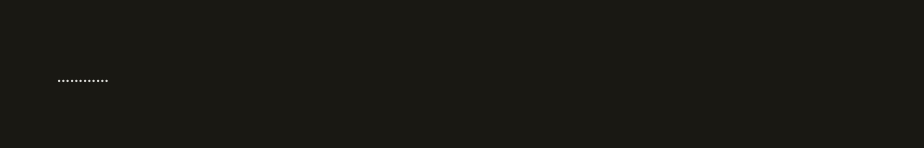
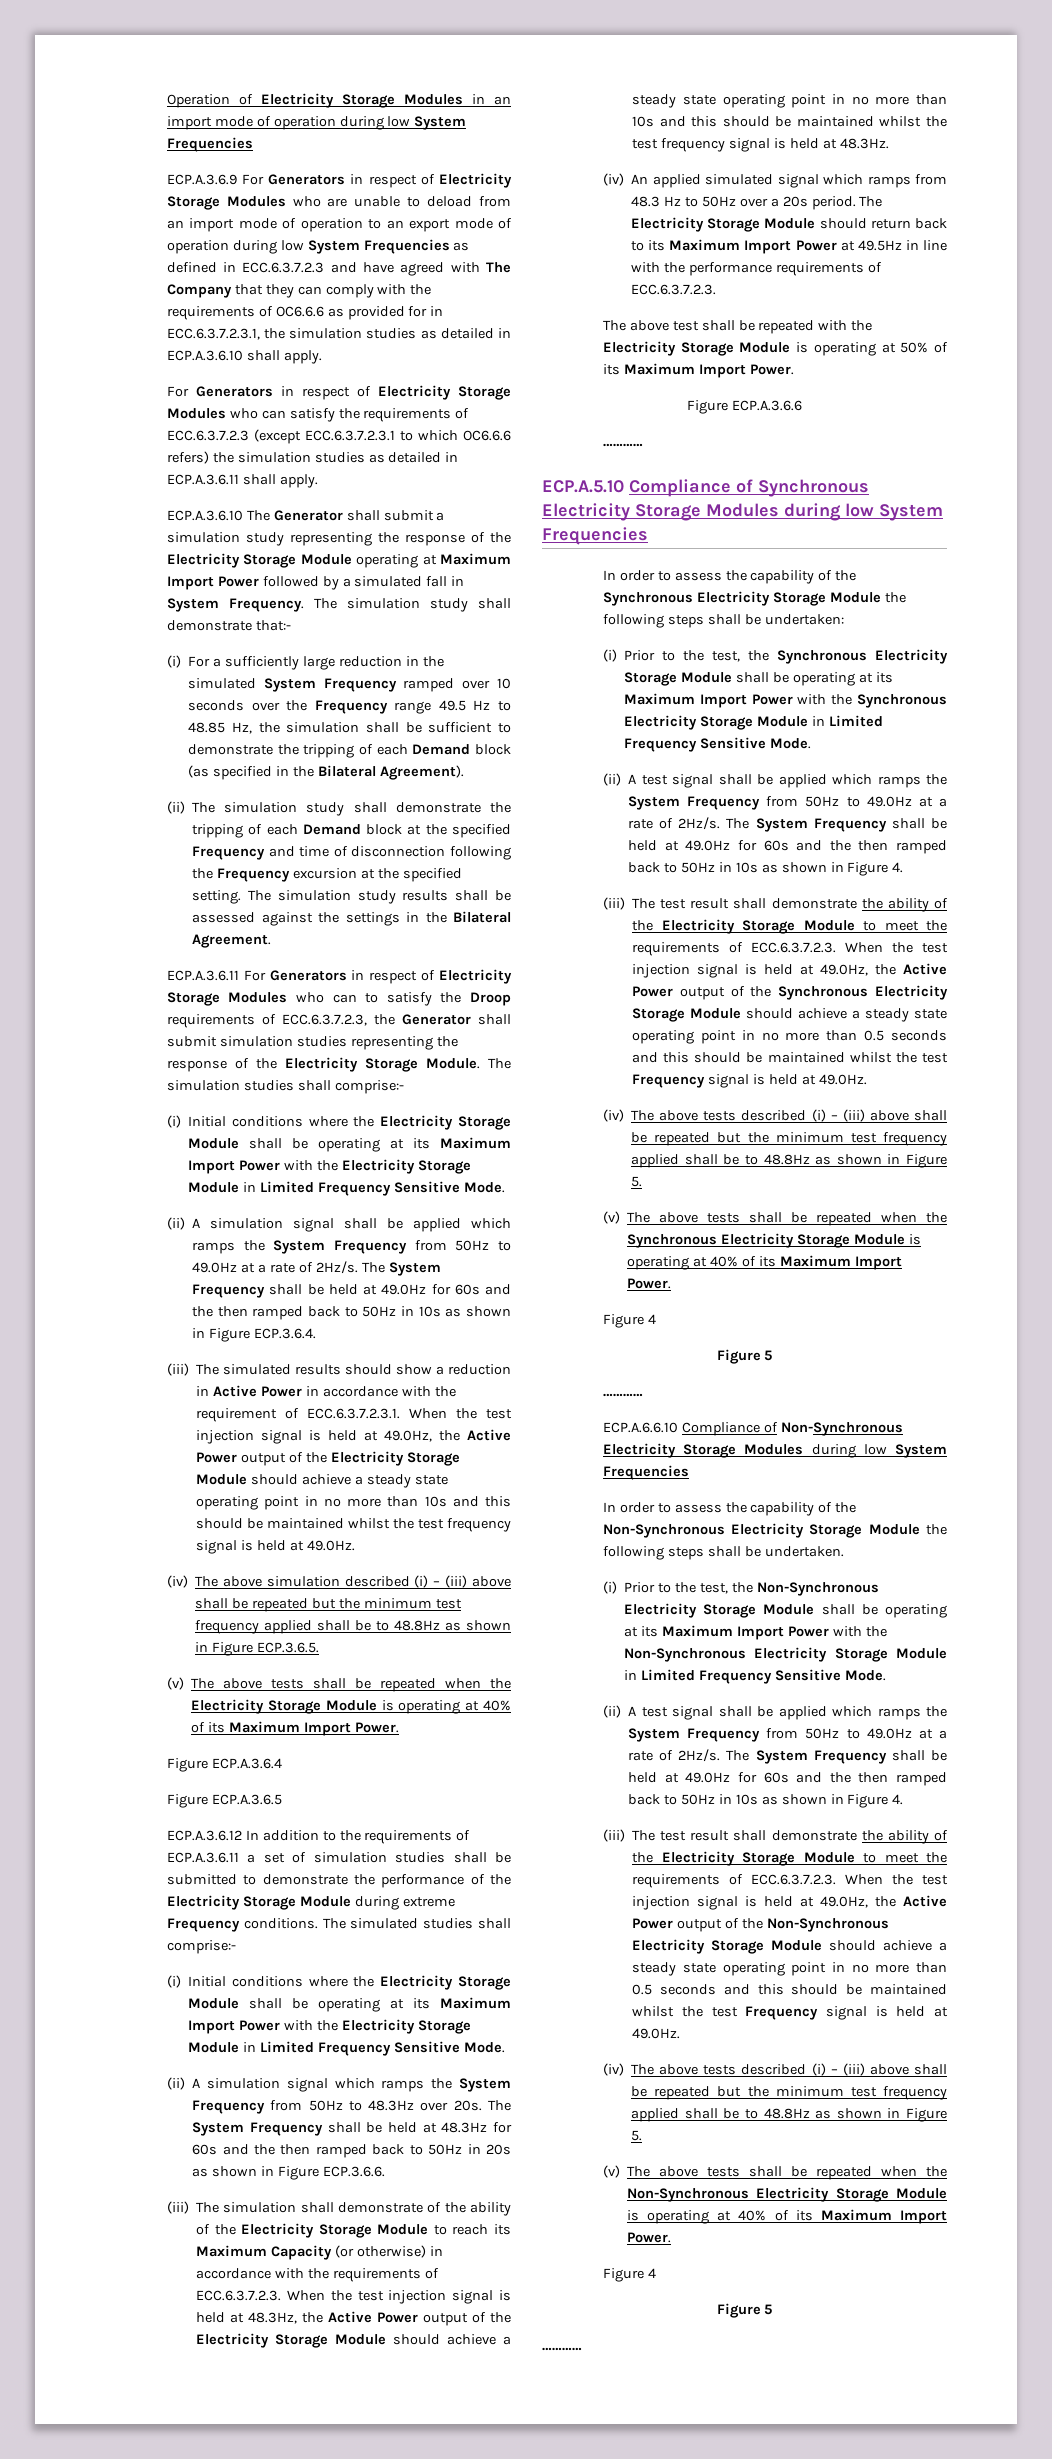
(57, 81) none -> [166,93,511,108] [166,116,467,130] [166,137,253,152] [166,173,512,188] [166,196,511,210] [166,218,512,232] [166,239,470,254] [166,262,511,276] [166,284,432,298] [166,306,444,320] [166,328,511,340] [166,350,322,364] [166,385,511,400] [166,408,470,422] [166,429,512,444] [166,451,459,464] [166,474,318,488] [166,510,445,521] [166,532,511,546] [166,553,511,568] [166,576,465,590] [166,598,511,612] [166,620,291,631] [166,655,444,670] [188,678,512,692] [188,700,511,714] [188,722,511,734] [188,744,511,758] [188,765,464,780] [166,801,511,816] [192,824,512,838] [192,846,511,860] [192,868,462,882] [192,890,511,904] [192,911,512,926] [192,934,272,948] [166,969,512,984] [166,992,511,1006] [166,1014,512,1028] [166,1036,458,1050] [166,1057,511,1072] [166,1080,404,1094] [166,1115,511,1130] [188,1137,512,1152] [188,1159,471,1174] [188,1181,505,1196] [166,1217,511,1232] [192,1240,511,1254] [192,1261,441,1276] [192,1284,511,1298] [192,1306,512,1320] [192,1328,316,1342] [166,1363,511,1376] [196,1385,456,1397] [196,1408,512,1422] [196,1429,512,1444] [196,1451,460,1466] [196,1474,448,1488] [196,1496,511,1510] [196,1518,512,1532] [196,1540,355,1554] [166,1575,511,1588] [195,1598,462,1612] [195,1620,512,1634] [195,1642,319,1656] [166,1677,512,1692] [191,1699,511,1714] [191,1721,399,1736] [166,1758,282,1772] [166,1794,282,1808] [166,1830,471,1844] [166,1852,512,1863] [166,1874,512,1888] [166,1895,455,1910] [166,1918,511,1932] [166,1940,236,1954] [166,1975,511,1990] [188,1997,512,2012] [188,2019,471,2034] [188,2041,505,2056] [166,2077,511,2092] [192,2100,512,2114] [192,2122,513,2136] [192,2144,512,2158] [192,2166,385,2180] [166,2201,511,2216] [196,2223,511,2238] [196,2245,443,2260] [196,2268,439,2282] [196,2290,511,2304] [196,2311,511,2326] [196,2333,512,2348] [632,94,948,108] [632,116,947,127] [632,138,889,152] [602,173,947,188] [631,196,883,210] [631,217,947,232] [631,239,947,254] [631,262,882,276] [631,284,717,295] [602,320,873,334] [602,341,949,356] [602,363,794,378] [687,400,802,414] [602,443,643,447] [542,479,869,497] [542,503,943,521] [542,527,648,545] [602,570,857,584] [602,591,906,606] [602,614,844,628] [602,649,948,664] [624,672,893,686] [624,693,947,708] [624,715,883,730] [624,737,811,752] [602,773,947,788] [628,796,947,810] [628,817,947,832] [628,840,947,854] [628,862,904,876] [602,897,948,912] [632,919,947,934] [632,942,948,956] [632,963,948,978] [632,985,948,1000] [632,1008,947,1022] [632,1030,947,1044] [632,1052,948,1063] [632,1074,867,1088] [602,1109,947,1122] [631,1132,947,1146] [631,1154,947,1168] [631,1176,643,1187] [602,1211,947,1226] [627,1233,921,1248] [627,1255,902,1270] [627,1278,672,1289] [602,1314,656,1328] [716,1349,773,1364] [602,1393,643,1397] [602,1422,903,1436] [602,1443,947,1458] [602,1465,689,1480] [602,1502,857,1516] [602,1523,947,1538] [602,1546,844,1560] [602,1581,879,1596] [624,1603,947,1618] [624,1625,887,1640] [624,1647,947,1662] [624,1669,886,1684] [602,1705,947,1720] [628,1728,947,1742] [628,1749,947,1764] [628,1772,947,1786] [628,1794,904,1808] [602,1829,948,1844] [632,1851,947,1866] [632,1874,948,1888] [632,1895,948,1910] [632,1918,889,1932] [632,1939,947,1954] [632,1962,948,1976] [632,1984,947,1995] [632,2006,949,2020] [632,2028,681,2039] [602,2063,947,2076] [631,2086,947,2100] [631,2108,947,2122] [631,2130,643,2141] [602,2165,947,2180] [627,2187,947,2202] [627,2209,947,2224] [627,2232,672,2243] [602,2268,656,2282] [716,2303,773,2318] Operation of Electricity Storage Modules in an import mode of operation during low System Frequencies // ECP.A.3.6.9 For Generators in respect of Electricity Storage Modules who are unable to deload from an import mode of operation to an export mode of operation during low System Frequencies as defined in ECC.6.3.7.2.3 and have agreed with The Company that they can comply with the requirements of OC6.6.6 as provided for in ECC.6.3.7.2.3.1, the simulation studies as detailed in ECP.A.3.6.10 shall apply. // For Generators in respect of Electricity Storage Modules who can satisfy the requirements of ECC.6.3.7.2.3 (except ECC.6.3.7.2.3.1 to which OC6.6.6 refers) the simulation studies as detailed in ECP.A.3.6.11 shall apply. // ECP.A.3.6.10 The Generator shall submit a simulation study representing the response of the Electricity Storage Module operating at Maximum Import Power followed by a simulated fall in System Frequency. The simulation study shall demonstrate that:- // (i) For a sufficiently large reduction in the simulated System Frequency ramped over 10 seconds over the Frequency range 49.5 Hz to 48.85 Hz, the simulation shall be sufficient to demonstrate the tripping of each Demand block (as specified in the Bilateral Agreement). // (ii) The simulation study shall demonstrate the tripping of each Demand block at the specified Frequency and time of disconnection following the Frequency excursion at the specified setting. The simulation study results shall be assessed against the settings in the Bilateral Agreement. // ECP.A.3.6.11 For Generators in respect of Electricity Storage Modules who can to satisfy the Droop requirements of ECC.6.3.7.2.3, the Generator shall submit simulation studies representing the response of the Electricity Storage Module. The simulation studies shall comprise:- // (i) Initial conditions where the Electricity Storage Module shall be operating at its Maximum Import Power with the Electricity Storage Module in Limited Frequency Sensitive Mode. // (ii) A simulation signal shall be applied which ramps the System Frequency from 50Hz to 49.0Hz at a rate of 2Hz/s. The System Frequency shall be held at 49.0Hz for 60s and the then ramped back to 50Hz in 10s as shown in Figure ECP.3.6.4. // (iii) The simulated results should show a reduction in Active Power in accordance with the requirement of ECC.6.3.7.2.3.1. When the test injection signal is held at 49.0Hz, the Active Power output of the Electricity Storage Module should achieve a steady state operating point in no more than 10s and this should be maintained whilst the test frequency signal is held at 49.0Hz. // (iv) The above simulation described (i) – (iii) above shall be repeated but the minimum test frequency applied shall be to 48.8Hz as shown in Figure ECP.3.6.5. // (v) The above tests shall be repeated when the Electricity Storage Module is operating at 40% of its Maximum Import Power. // Figure ECP.A.3.6.4 // Figure ECP.A.3.6.5 // ECP.A.3.6.12 In addition to the requirements of ECP.A.3.6.11 a set of simulation studies shall be submitted to demonstrate the performance of the Electricity Storage Module during extreme Frequency conditions. The simulated studies shall comprise:- // (i) Initial conditions where the Electricity Storage Module shall be operating at its Maximum Import Power with the Electricity Storage Module in Limited Frequency Sensitive Mode. // (ii) A simulation signal which ramps the System Frequency from 50Hz to 48.3Hz over 20s. The System Frequency shall be held at 48.3Hz for 60s and the then ramped back to 50Hz in 20s as shown in Figure ECP.3.6.6. // (iii) The simulation shall demonstrate of the ability of the Electricity Storage Module to reach its Maximum Capacity (or otherwise) in accordance with the requirements of ECC.6.3.7.2.3. When the test injection signal is held at 48.3Hz, the Active Power output of the Electricity Storage Module should achieve a steady state operating point in no more than 10s and this should be maintained whilst the test frequency signal is held at 48.3Hz. // (iv) An applied simulated signal which ramps from 48.3 Hz to 50Hz over a 20s period. The Electricity Storage Module should return back to its Maximum Import Power at 49.5Hz in line with the performance requirements of ECC.6.3.7.2.3. // The above test shall be repeated with the Electricity Storage Module is operating at 50% of its Maximum Import Power. // Figure ECP.A.3.6.6 // ………… // ECP.A.5.10 Compliance of Synchronous Electricity Storage Modules during low System Frequencies // In order to assess the capability of the Synchronous Electricity Storage Module the following steps shall be undertaken: // (i) Prior to the test, the Synchronous Electricity Storage Module shall be operating at its Maximum Import Power with the Synchronous Electricity Storage Module in Limited Frequency Sensitive Mode. // (ii) A test signal shall be applied which ramps the System Frequency from 50Hz to 49.0Hz at a rate of 2Hz/s. The System Frequency shall be held at 49.0Hz for 60s and the then ramped back to 50Hz in 10s as shown in Figure 4. // (iii) The test result shall demonstrate the ability of the Electricity Storage Module to meet the requirements of ECC.6.3.7.2.3. When the test injection signal is held at 49.0Hz, the Active Power output of the Synchronous Electricity Storage Module should achieve a steady state operating point in no more than 0.5 seconds and this should be maintained whilst the test Frequency signal is held at 49.0Hz. // (iv) The above tests described (i) – (iii) above shall be repeated but the minimum test frequency applied shall be to 48.8Hz as shown in Figure 5. // (v) The above tests shall be repeated when the Synchronous Electricity Storage Module is operating at 40% of its Maximum Import Power. // Figure 4 // Figure 5 // ………… // ECP.A.6.6.10 Compliance of Non-Synchronous Electricity Storage Modules during low System Frequencies // In order to assess the capability of the Non-Synchronous Electricity Storage Module the following steps shall be undertaken. // (i) Prior to the test, the Non-Synchronous Electricity Storage Module shall be operating at its Maximum Import Power with the Non-Synchronous Electricity Storage Module in Limited Frequency Sensitive Mode. // (ii) A test signal shall be applied which ramps the System Frequency from 50Hz to 49.0Hz at a rate of 2Hz/s. The System Frequency shall be held at 49.0Hz for 60s and the then ramped back to 50Hz in 10s as shown in Figure 4. // (iii) The test result shall demonstrate the ability of the Electricity Storage Module to meet the requirements of ECC.6.3.7.2.3. When the test injection signal is held at 49.0Hz, the Active Power output of the Non-Synchronous Electricity Storage Module should achieve a steady state operating point in no more than 0.5 seconds and this should be maintained whilst the test Frequency signal is held at 49.0Hz. // (iv) The above tests described (i) – (iii) above shall be repeated but the minimum test frequency applied shall be to 48.8Hz as shown in Figure 5. // (v) The above tests shall be repeated when the Non-Synchronous Electricity Storage Module is operating at 40% of its Maximum Import Power. // Figure 4 // Figure 5 //

